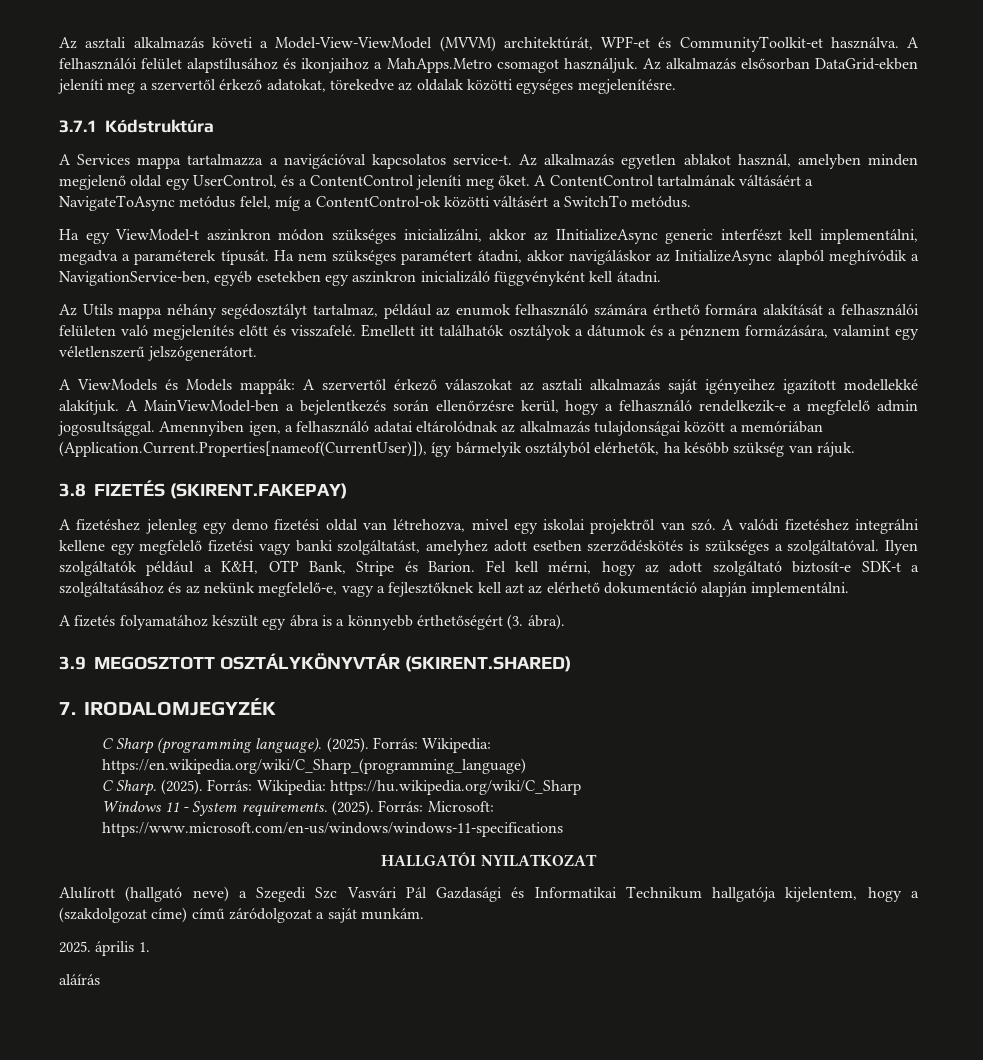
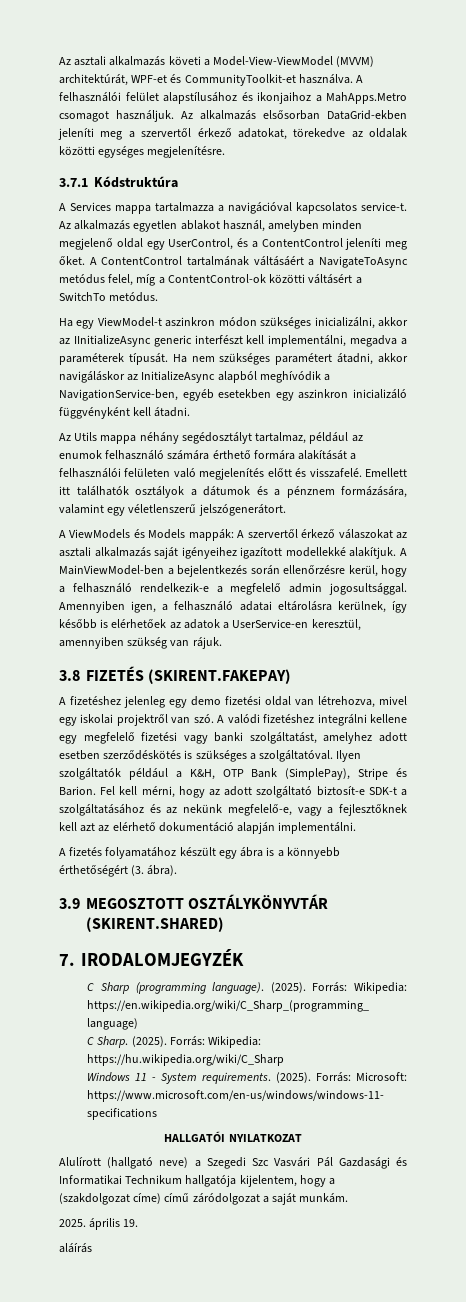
[415,421,823,436] [59,441,729,457] eltárolódnak az alkalmazás tulajdonságai között a memóriában (Application.Current.Properties[nameof(CurrentUser)]), így bármelyik osztályból elérhetők, ha később -> [277,601,407,613] [59,619,361,631] [59,637,124,649] eltárolásra kerülnek, így később is elérhetőek az adatok a UserService-en keresztül, amennyiben
[308,561,346,574] Bank, -> [251,768,351,780] Bank (SimplePay),
[138,942,150,952] 1. -> [123,1219,139,1227] 19.

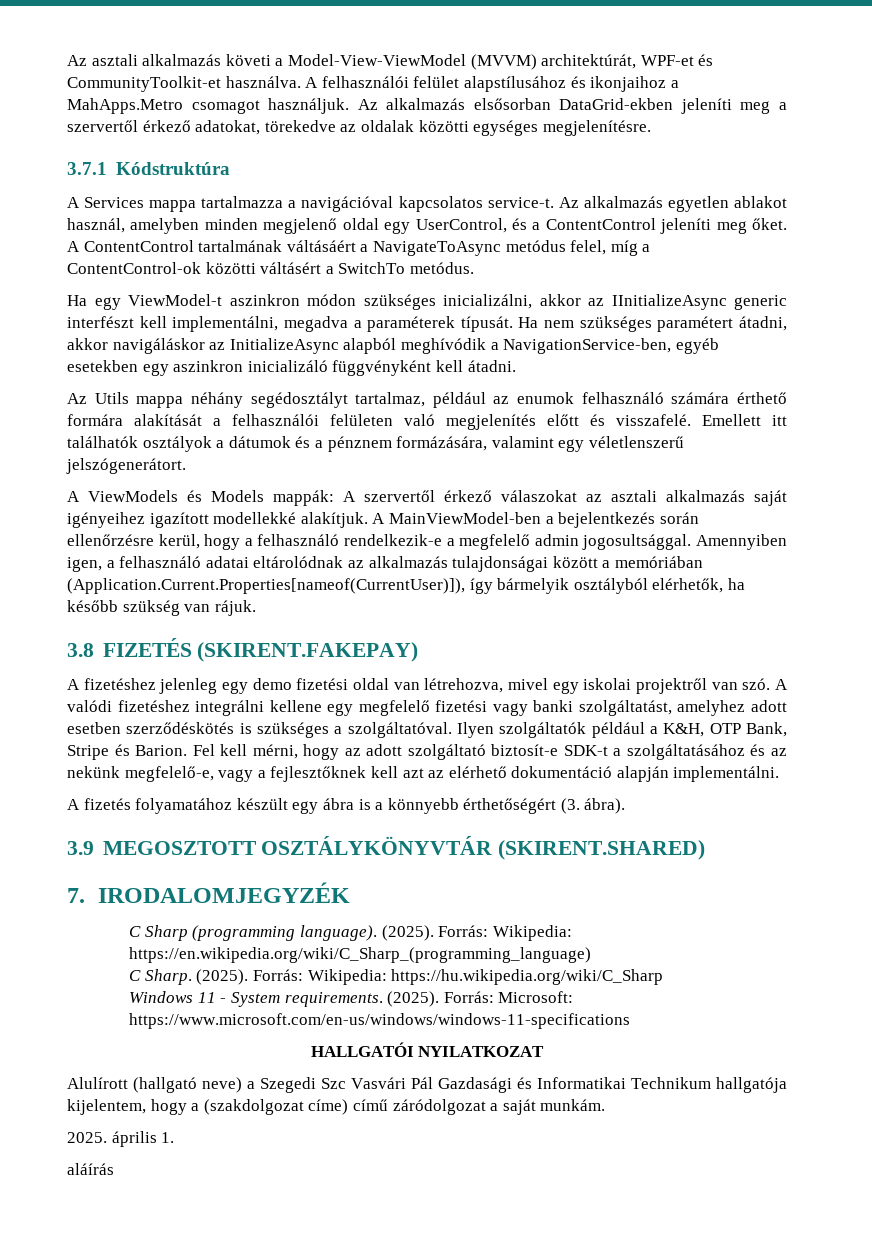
[277,601,407,613] [59,619,361,631] [59,637,124,649] eltárolásra kerülnek, így később is elérhetőek az adatok a UserService-en keresztül, amennyiben -> [253,556,703,572] [67,578,745,594] [67,600,118,612] eltárolódnak az alkalmazás tulajdonságai között a memóriában (Application.Current.Properties[nameof(CurrentUser)]), így bármelyik osztályból elérhetők, ha később
[251,768,351,780] Bank (SimplePay), -> [746,722,788,737] Bank,
[123,1219,139,1227] 19. -> [161,1132,175,1143] 1.

